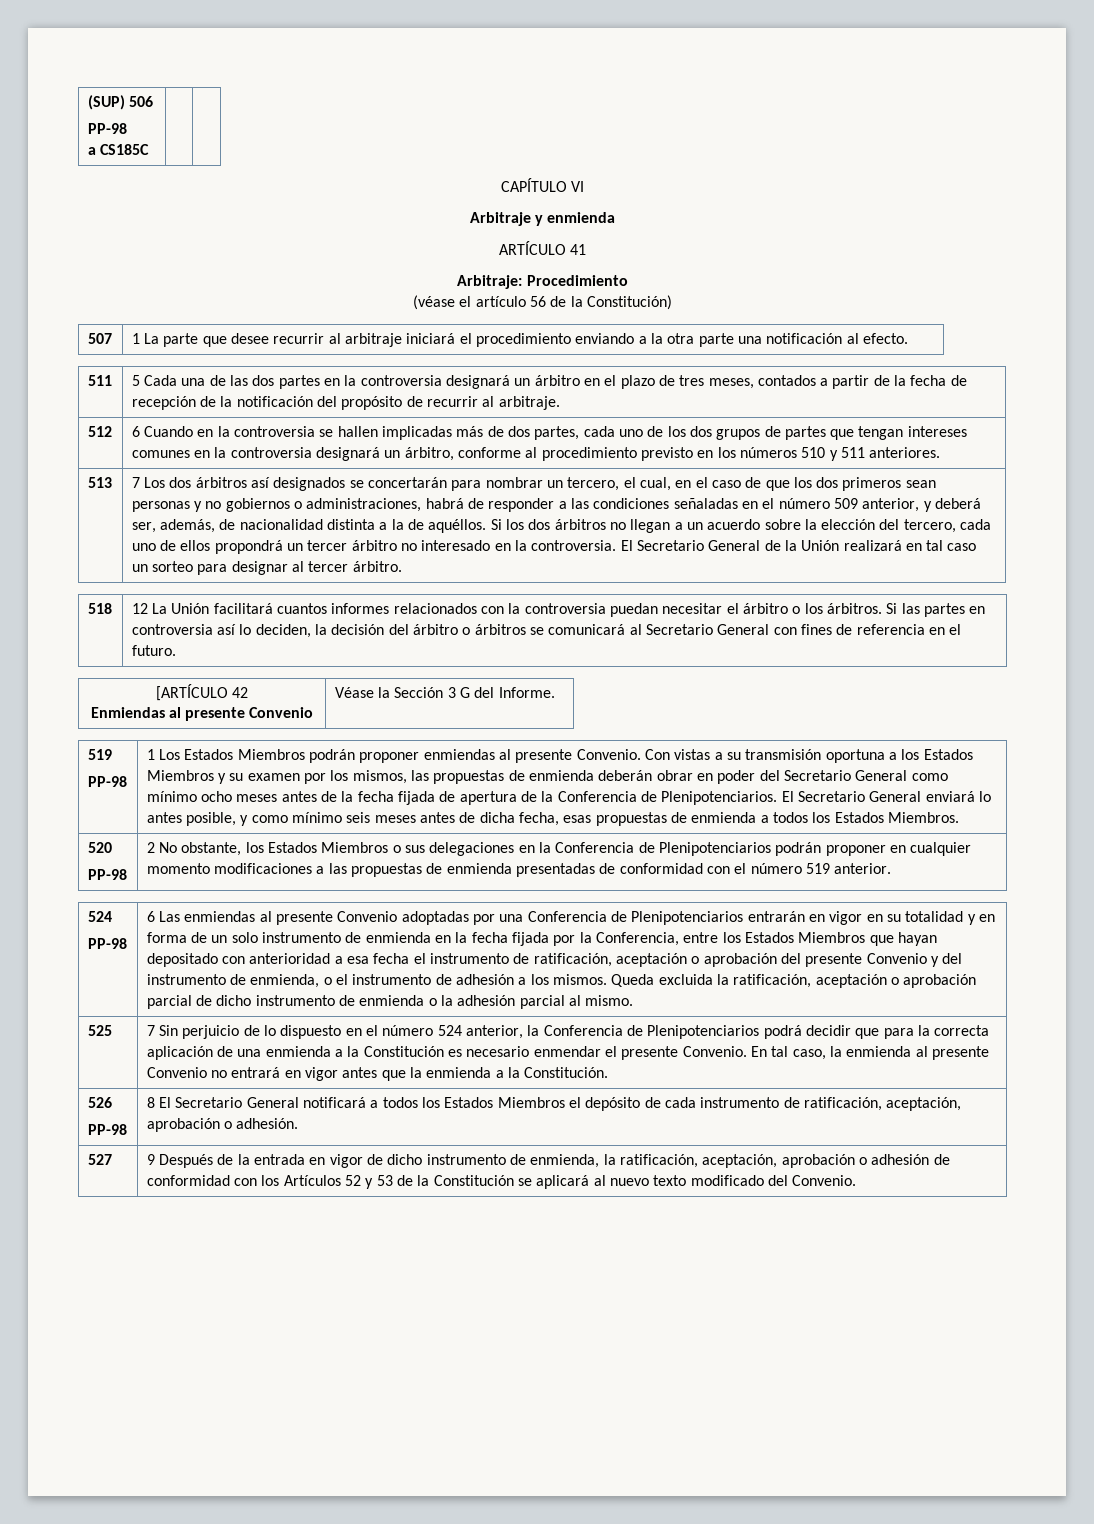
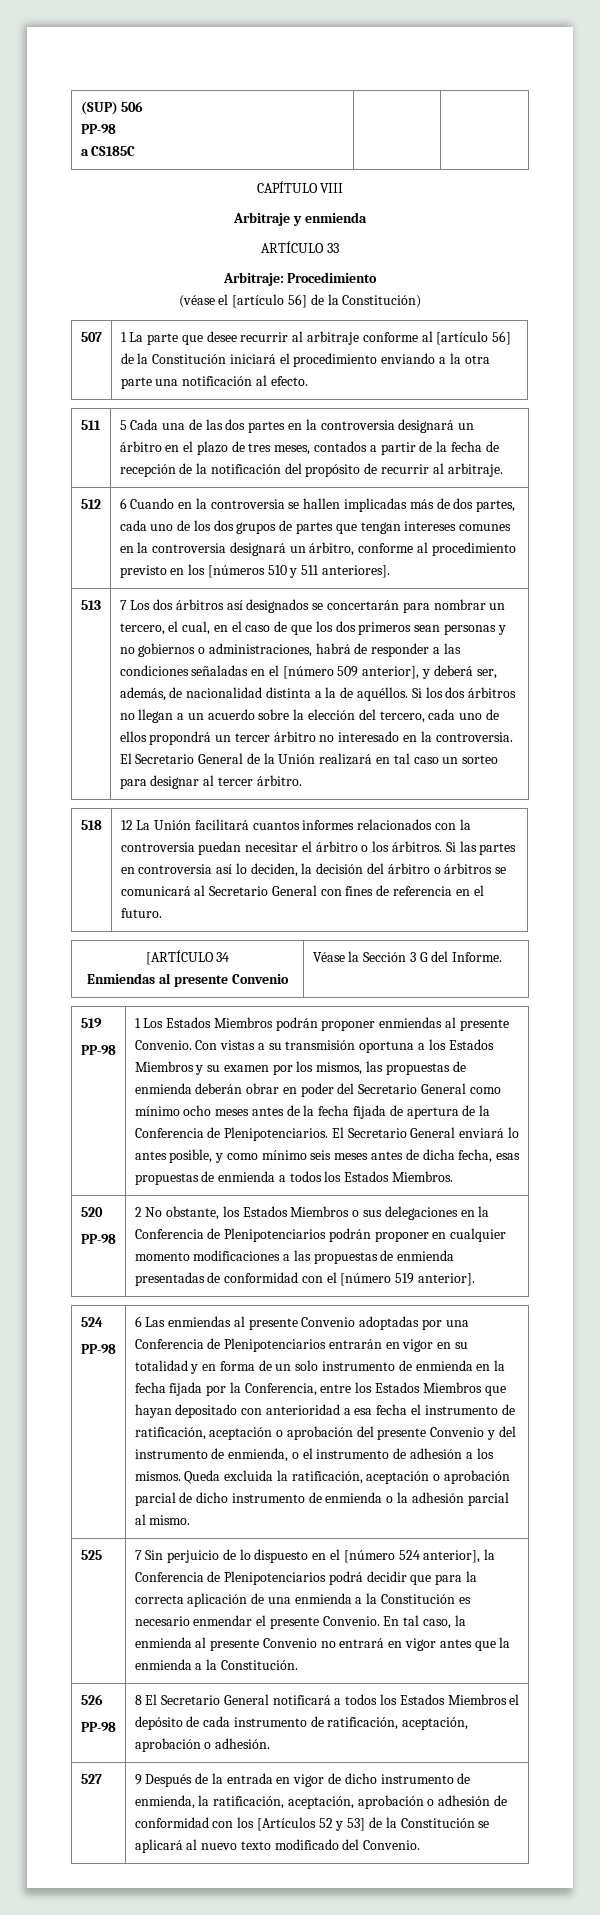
[571,181,585,192] VI -> [320,183,344,193] VIII
[570,244,587,255] 41 -> [326,243,339,253] 33
[475,296,546,307] artículo 56 -> [232,294,307,308] [artículo 56]
(402, 340) none -> [362,331,512,345] [120,353,227,364] conforme al [artículo 56] de la Constitución
[739,447,797,458] números -> [207,565,265,578] [números
[869,447,941,458] anteriores. -> [321,565,390,578] anteriores].
[778,498,920,512] número 509 anterior, -> [282,666,420,679] [número 509 anterior],
[232,687,249,698] 42 -> [216,952,230,962] 34
[750,863,892,874] número 519 anterior. -> [340,1273,475,1286] [número 519 anterior].
[382,1025,523,1039] número 524 anterior, -> [343,1550,481,1563] [número 524 anterior],
[283,1175,341,1186] Artículos -> [256,1817,316,1831] [Artículos
[376,1175,393,1186] 53 -> [347,1818,366,1831] 53]

